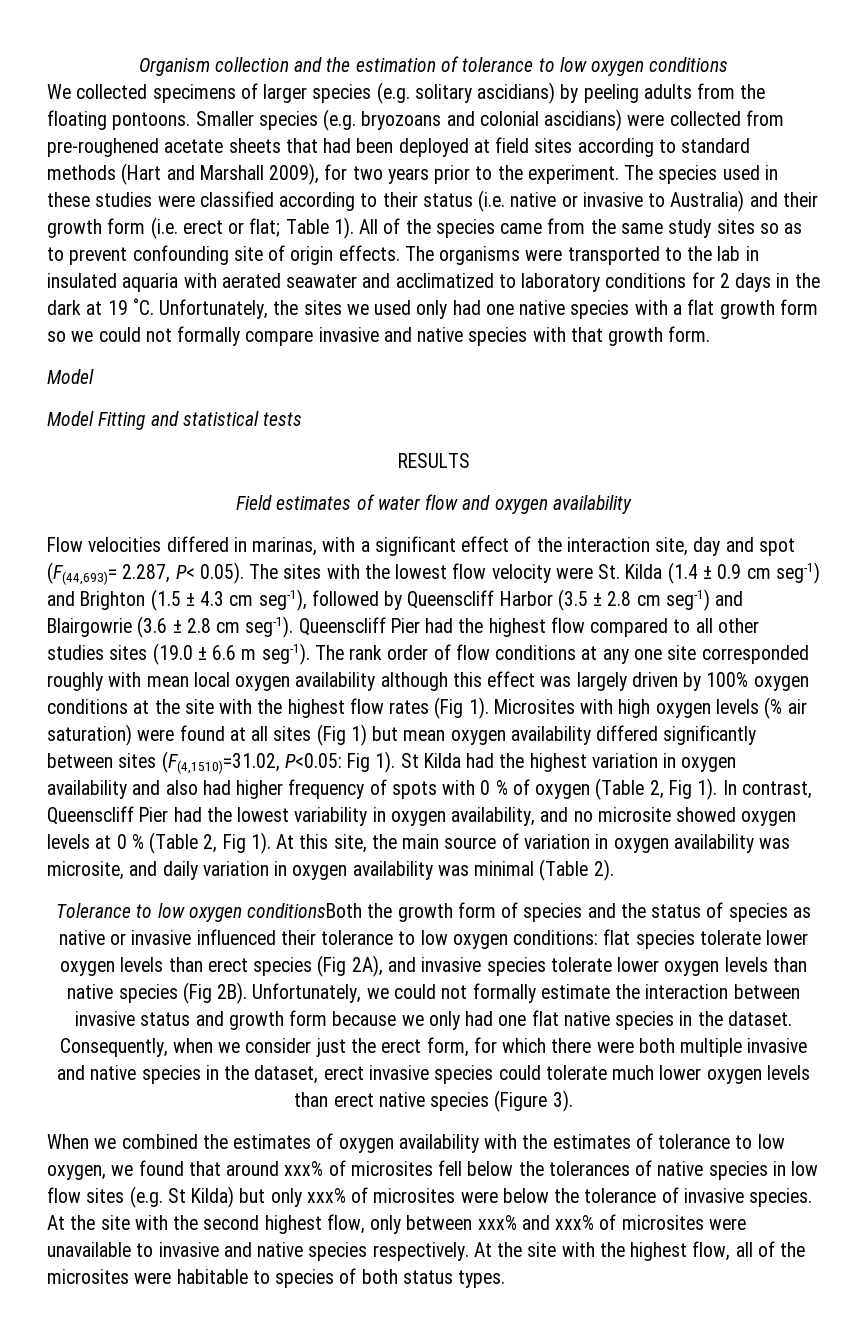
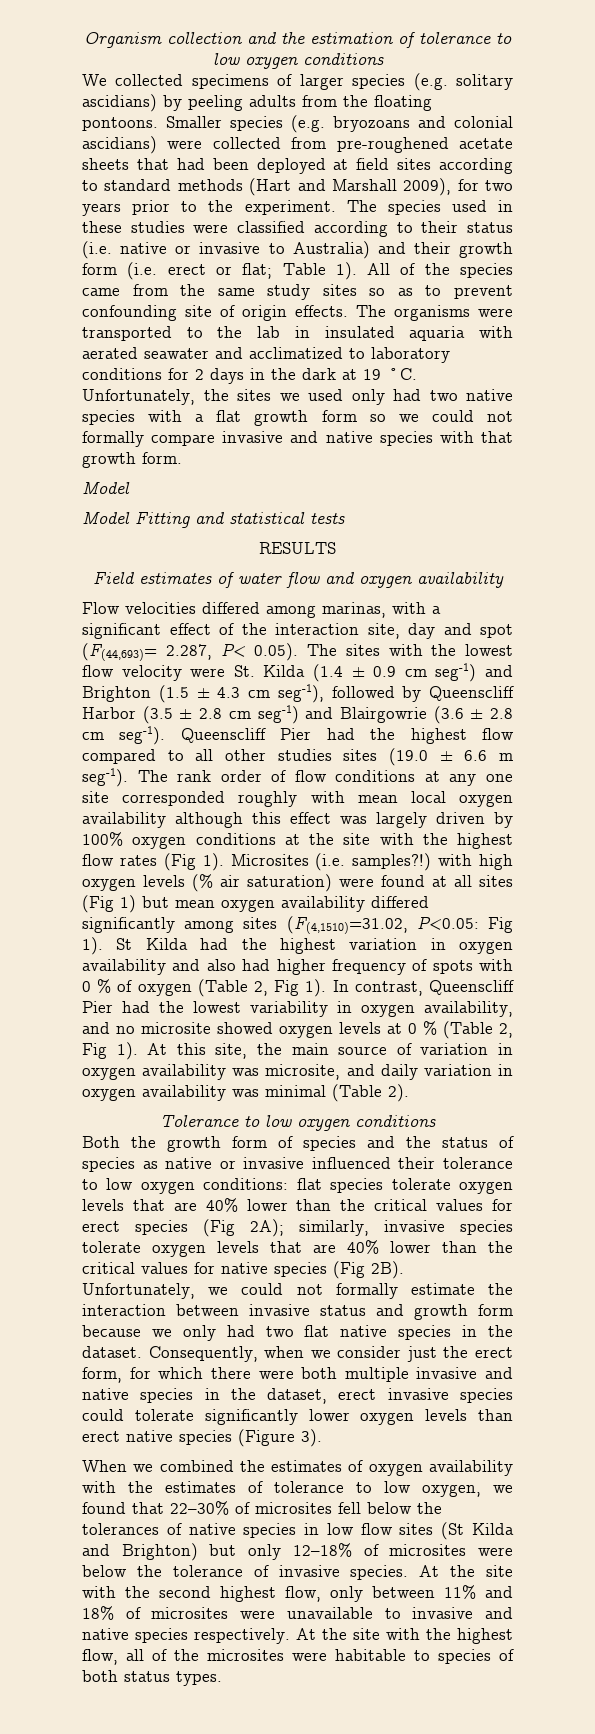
[485,304,514,315] one -> [429,390,458,401] two
[233,537,247,552] in -> [266,605,316,618] among
(575, 706) none -> [315,853,432,871] (i.e. samples?!)
[47,753,113,768] between -> [184,920,235,933] among
[247,903,363,918] conditionsBoth -> [355,1115,436,1127] [82,1136,120,1148] conditions // Both
[766,930,809,945] [60,957,203,976] lower oxygen levels than -> [459,1181,513,1194] [82,1198,513,1212] oxygen levels that are 40% lower than the critical values for
[351,955,416,977] 2A), and -> [250,1219,369,1237] 2A); similarly,
[617,957,807,976] lower oxygen levels than -> [152,1240,513,1257] [82,1262,215,1274] oxygen levels that are 40% lower than the critical values for
[498,1015,527,1026] one -> [265,1326,294,1337] two
[612,1065,655,1080] much -> [204,1409,298,1425] significantly
[226,1161,324,1176] around xxx% -> [170,1501,229,1515] 22–30%
[129,1186,235,1208] (e.g. St Kilda) -> [441,1522,514,1540] [82,1543,198,1561] (St Kilda and Brighton)
[306,1188,346,1203] xxx% -> [292,1543,352,1557] 12–18%
[477,1215,595,1230] xxx% and xxx% -> [444,1585,513,1599] [82,1606,114,1620] 11% and 18%

